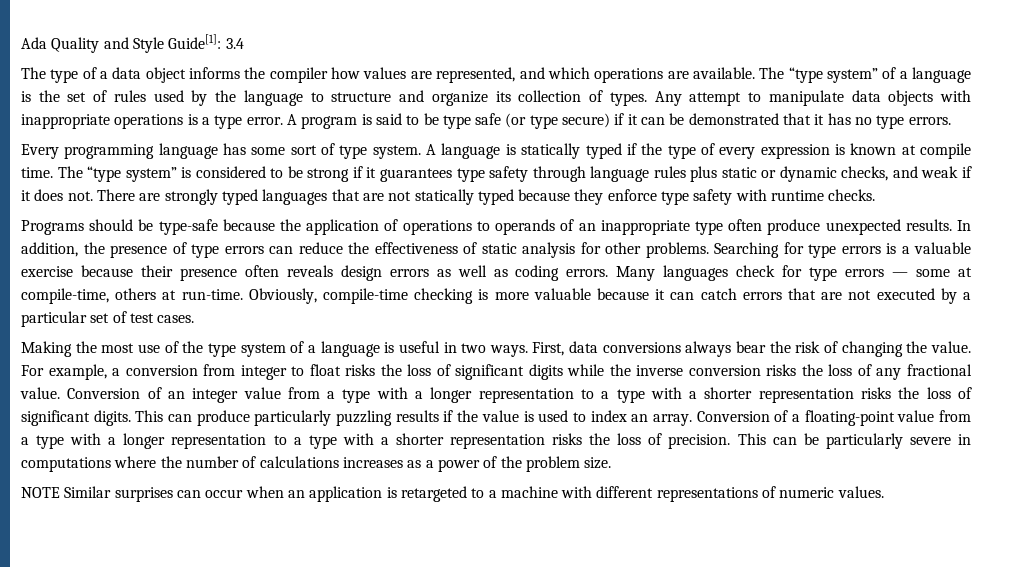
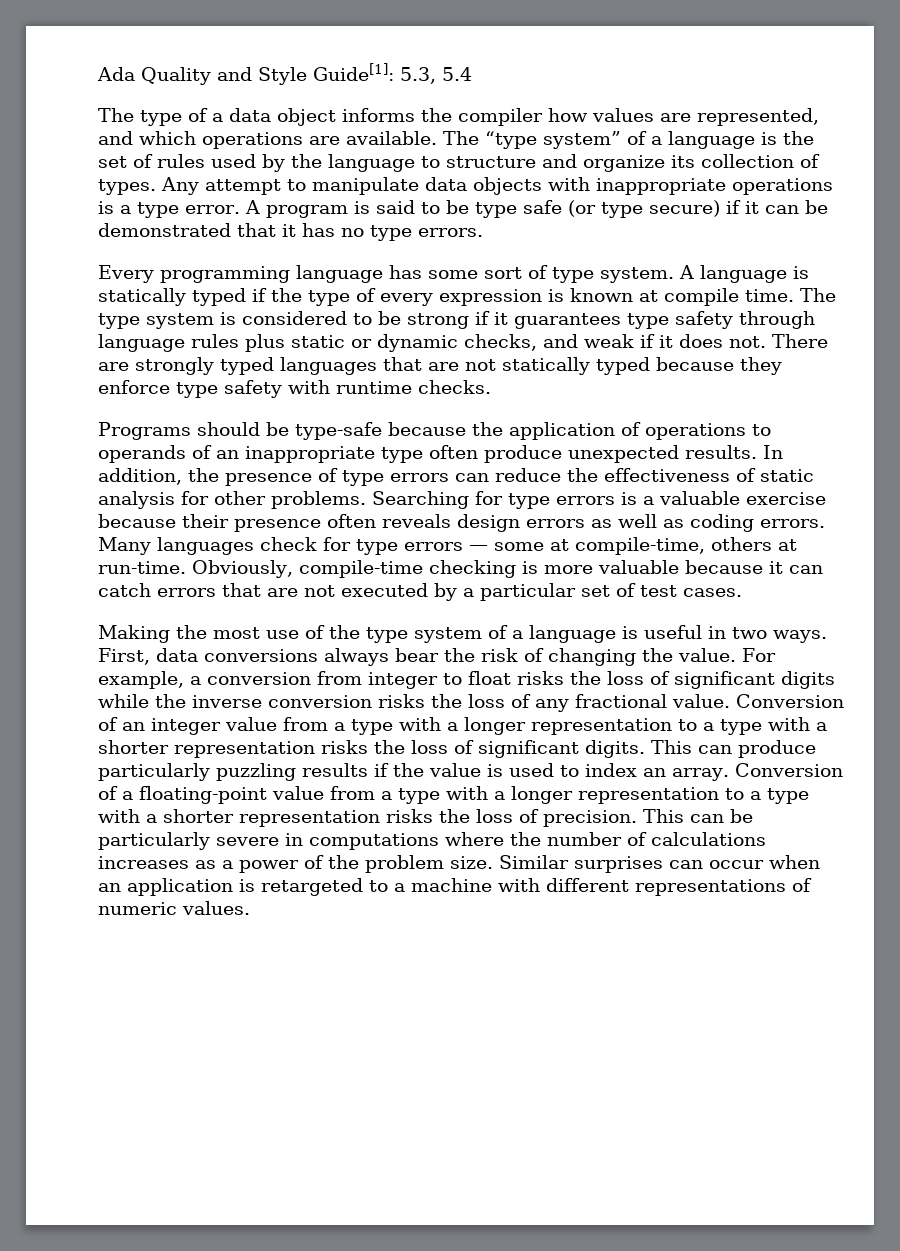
[225,38,244,49] 3.4 -> [400,67,472,84] 5.3, 5.4
[87,166,177,182] “type system” -> [98,313,214,329] type system
[21,487,60,498] // NOTE -> (493, 862) none

